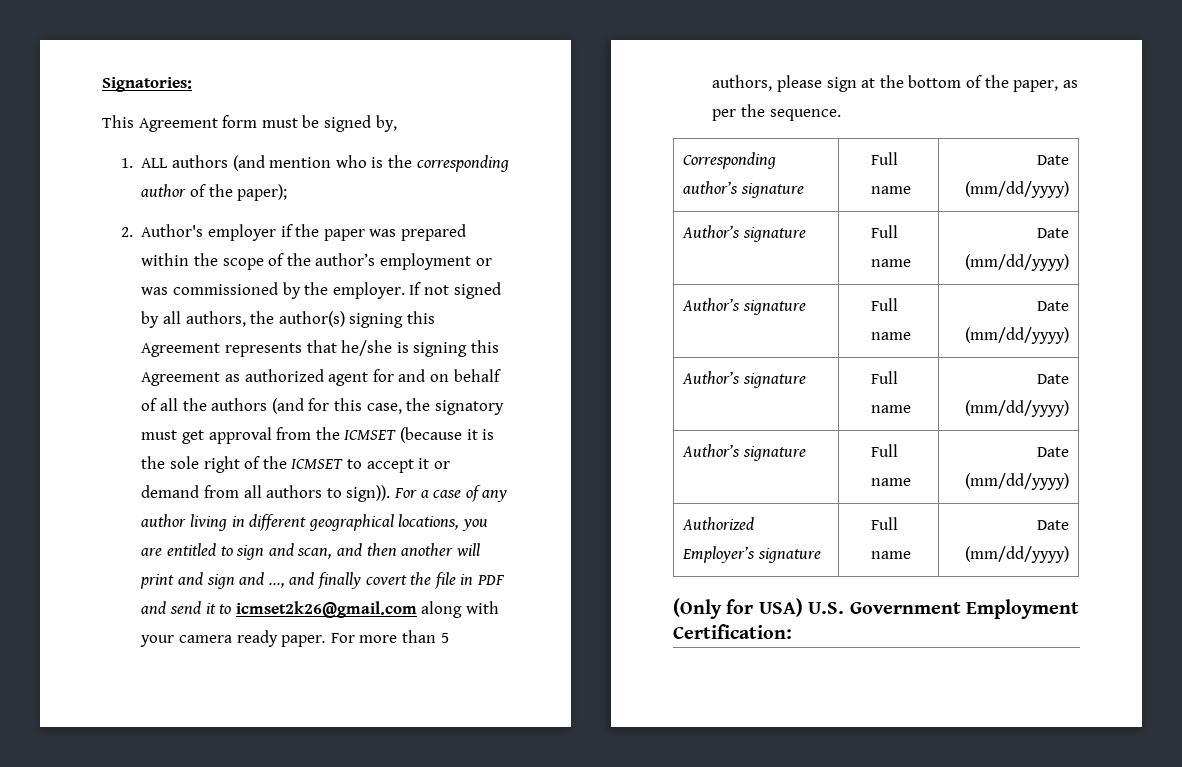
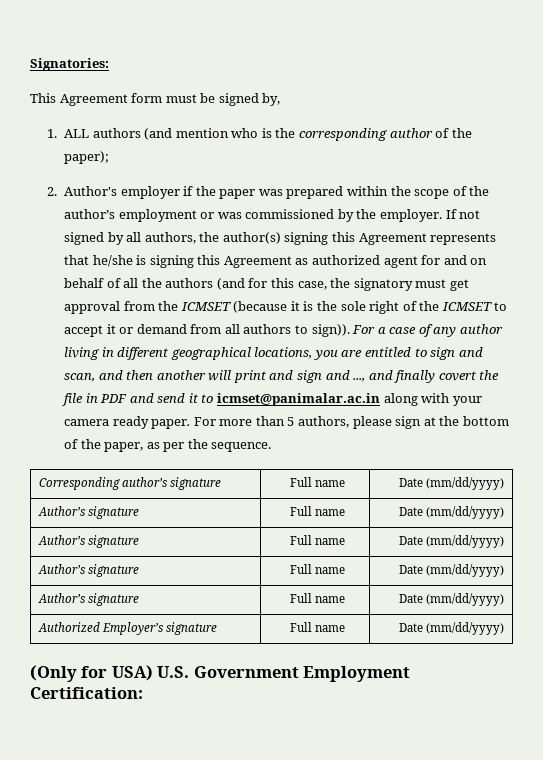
[235,601,417,618] icmset2k26@gmail.com -> [216,393,380,406] icmset@panimalar.ac.in

